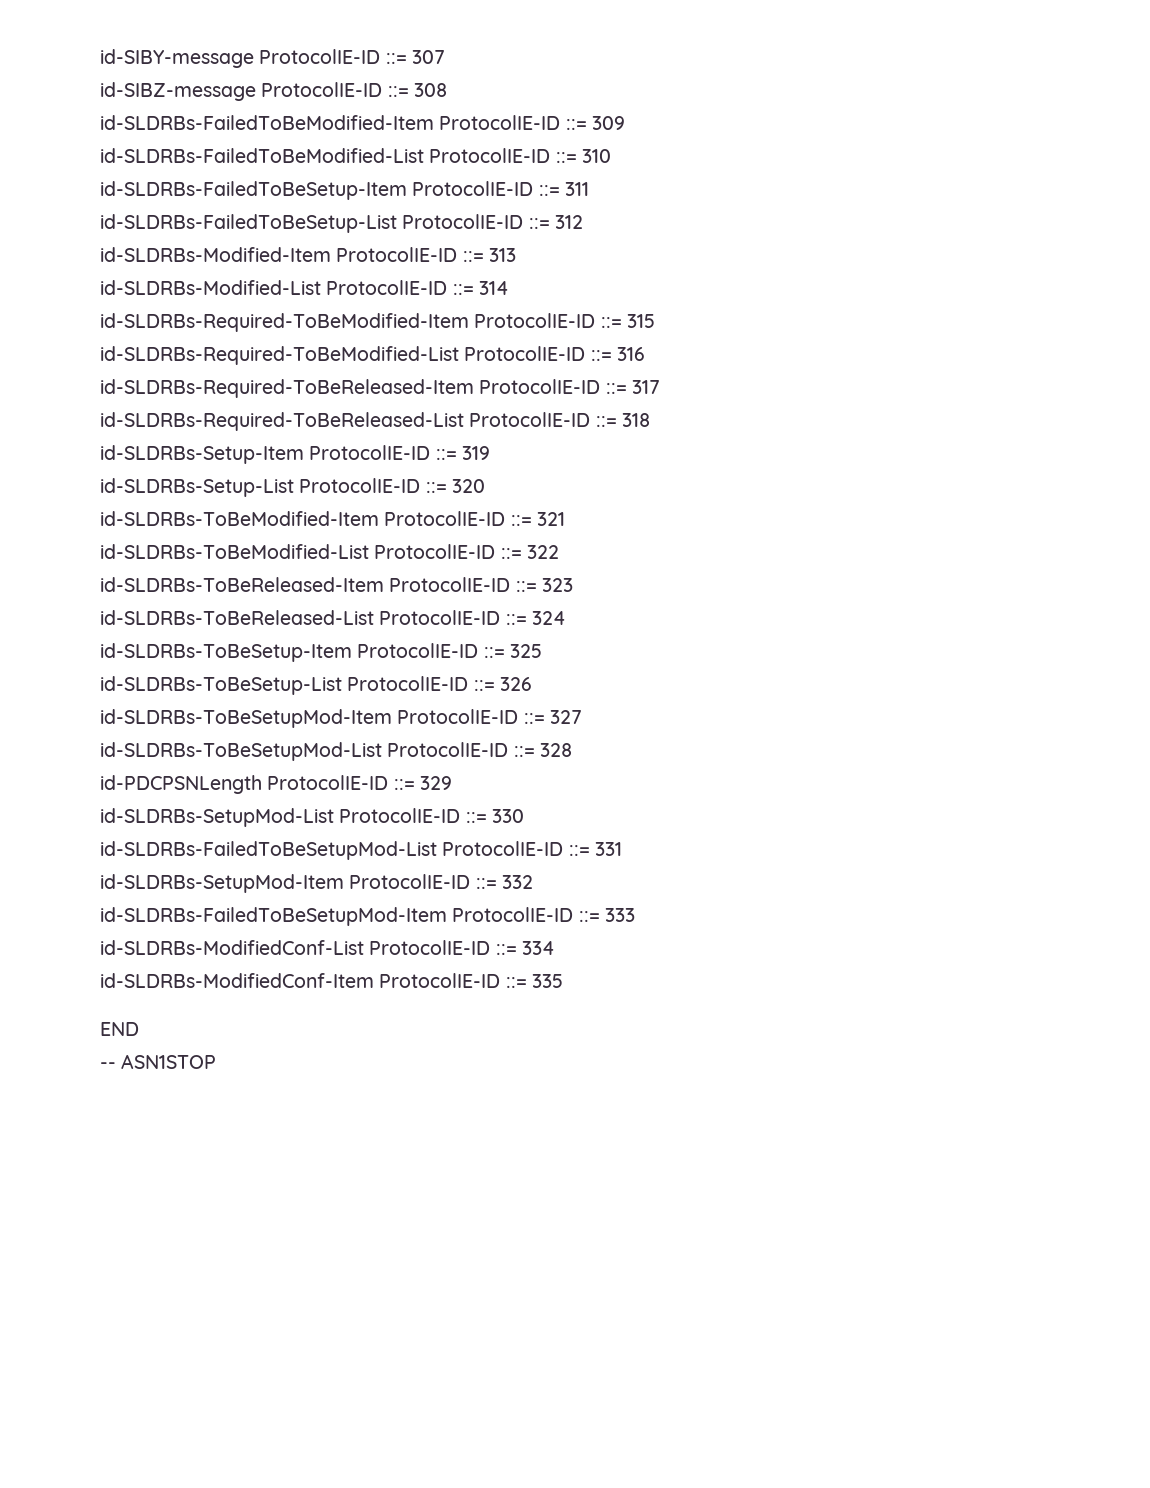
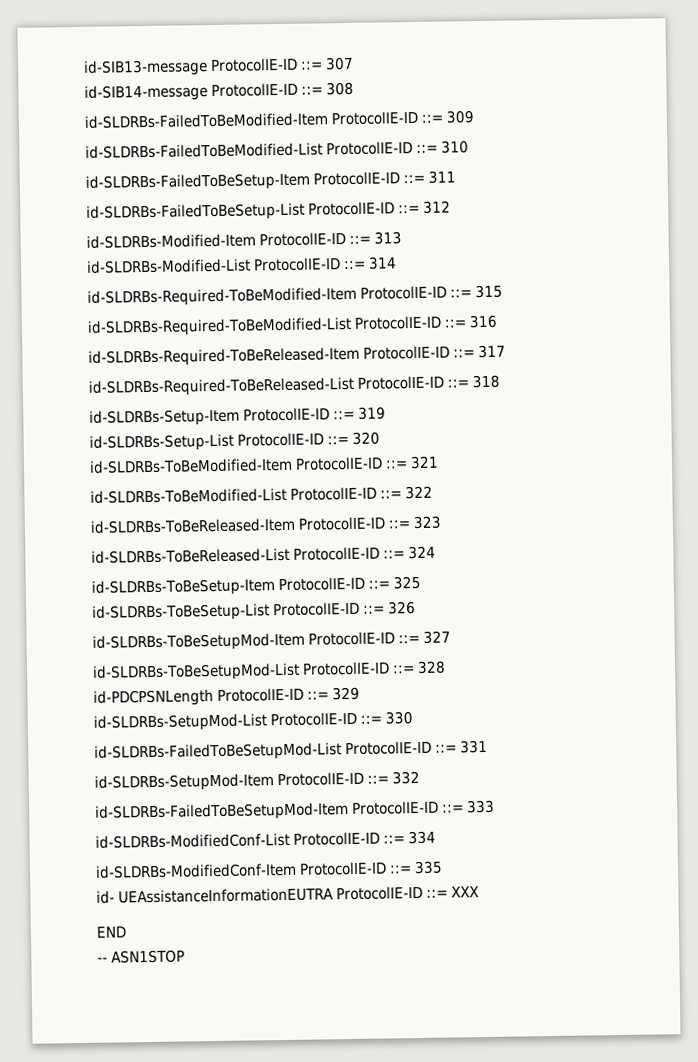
[100,49,254,68] id-SIBY-message -> [83,59,208,77] id-SIB13-message
[100,82,256,101] id-SIBZ-message -> [84,84,208,102] id-SIB14-message
(563, 981) none -> [96,885,479,904] // id- UEAssistanceInformationEUTRA ProtocolIE-ID ::= XXX

